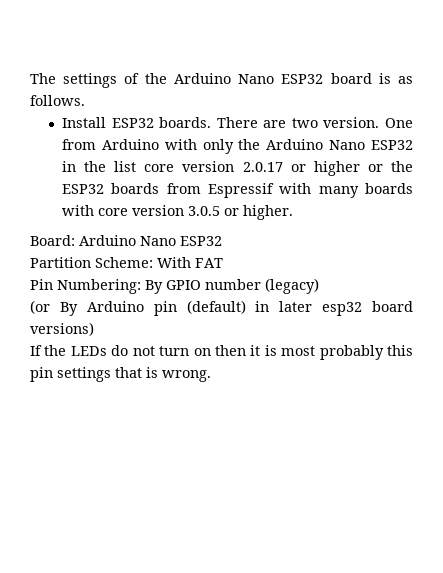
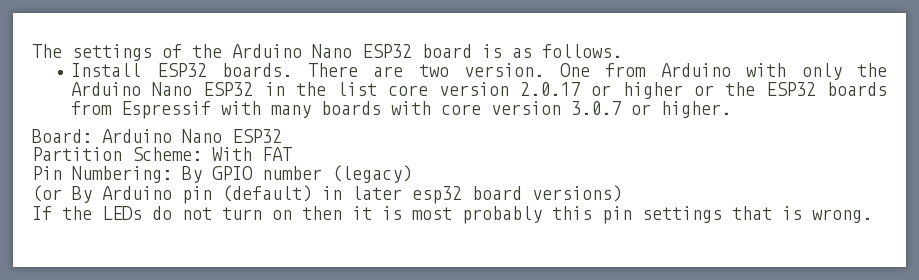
[187,206,220,216] 3.0.5 -> [571,101,622,115] 3.0.7

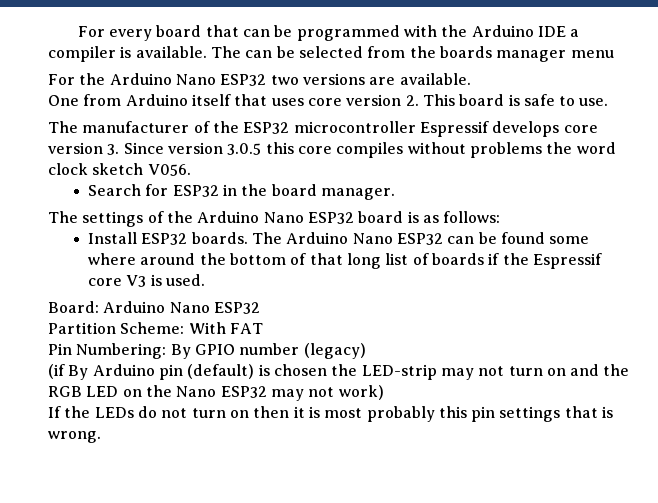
(32, 51) none -> [77,25,580,41] [48,46,614,62] [48,73,471,86] [48,94,609,106] [48,121,598,137] [48,142,616,158] [48,163,191,176] [88,184,396,200] For every board that can be programmed with the Arduino IDE a compiler is available. The can be selected from the boards manager menu // For the Arduino Nano ESP32 two versions are available. // One from Arduino itself that uses core version 2. This board is safe to use. // The manufacturer of the ESP32 microcontroller Espressif develops core version 3. Since version 3.0.5 this core compiles without problems the word clock sketch V056. // Search for ESP32 in the board manager. //
[542,44,622,58] follows. -> [443,211,501,223] follows:
[307,63,888,80] [71,82,888,99] [71,101,732,119] There are two version. One from Arduino with only the Arduino Nano ESP32 in the list core version 2.0.17 or higher or the ESP32 boards from Espressif with many boards with core version 3.0.7 or higher. -> [252,232,590,245] [88,253,603,269] [88,274,206,287] The Arduino Nano ESP32 can be found some where around the bottom of that long list of boards if the Espressif core V3 is used.
[32,185,62,202] (or -> [48,364,65,379] (if
[322,185,622,204] in later esp32 board versions) -> [258,364,630,380] [48,385,384,401] is chosen the LED-strip may not turn on and the RGB LED on the Nano ESP32 may not work)

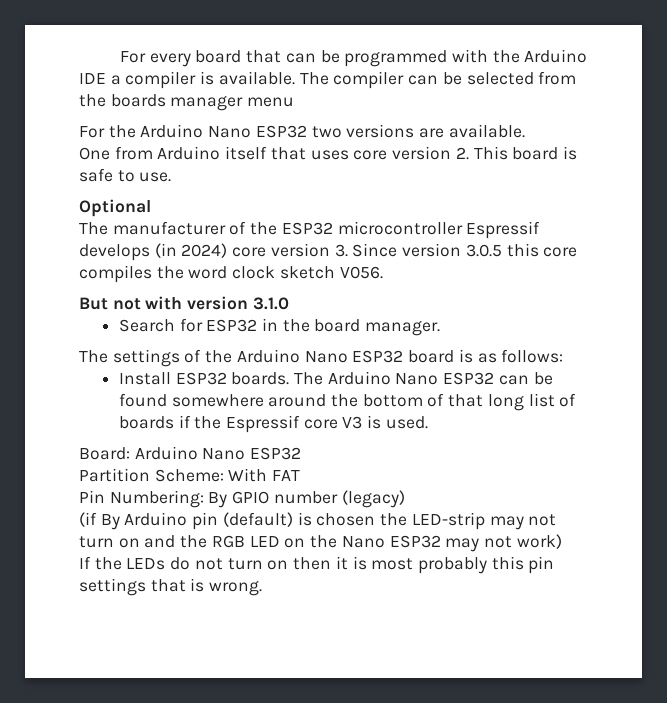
(241, 52) none -> [333,71,405,89] compiler
(609, 102) none -> [79,199,151,217] // Optional
(560, 129) none -> [154,243,228,258] (in 2024)
[407,142,542,158] without problems -> (152, 274) none
(191, 170) none -> [79,296,289,310] // But not with version 3.1.0
[549,236,590,244] [88,253,137,265] some where -> [171,394,264,407] somewhere

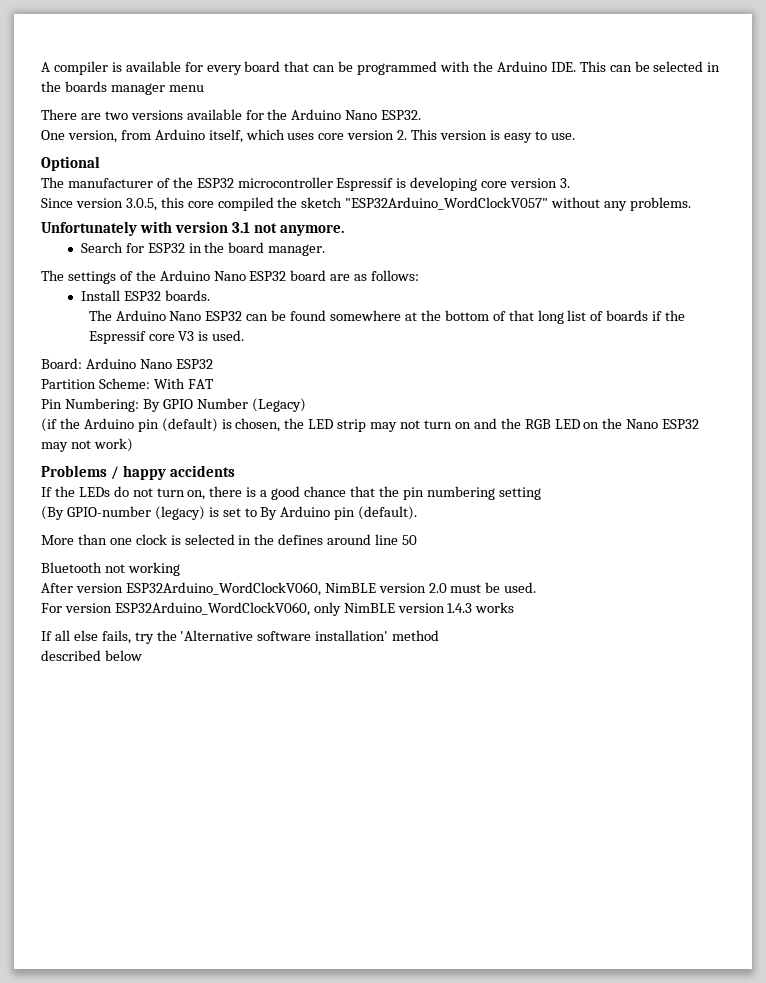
[119,51,146,63] For -> [41,61,203,75] A compiler is available for
[79,71,405,89] IDE a compiler is available. The compiler -> [550,61,606,72] IDE. This
[538,71,577,85] from -> [707,62,721,72] in
[79,124,525,138] For the Arduino Nano ESP32 two versions are available. -> [41,109,422,120] There are two versions available for the Arduino Nano ESP32.
(110, 153) none -> [67,130,117,143] version,
[225,146,306,160] itself that -> [208,129,285,143] itself, which
[512,146,577,160] [79,168,113,182] board is safe -> [440,130,532,143] version is easy
[79,243,228,261] develops (in 2024) -> [396,177,478,191] is developing
(348, 250) none -> (571, 183) //
[465,244,502,257] 3.0.5 -> [125,198,157,211] 3.0.5,
[79,265,383,283] [79,296,289,310] compiles the word clock sketch V056. // But not with version 3.1.0 -> [217,197,692,211] [41,221,344,236] compiled the sketch "ESP32Arduino_WordClockV057" without any problems. // Unfortunately with version 3.1 not anymore.
[458,349,473,363] is -> [330,274,351,281] are
(290, 378) none -> (210, 295) //
[268,394,327,407] around -> [404,312,417,321] at
[273,490,405,508] number (legacy) -> [196,398,306,412] Number (Legacy)
[100,514,120,530] By -> [59,418,80,429] the
[316,512,485,530] chosen the LED-strip -> [235,418,367,432] chosen, the LED strip
(562, 541) none -> [41,465,235,480] // Problems / happy accidents
[267,556,555,574] [79,578,263,596] on then it is most probably this pin settings that is wrong. -> [187,486,541,500] [41,506,418,520] [41,534,418,545] [41,562,180,576] [41,582,537,596] [41,602,515,616] [41,630,440,644] [41,650,142,661] on, there is a good chance that the pin numbering setting // (By GPIO-number (legacy) is set to By Arduino pin (default). // More than one clock is selected in the defines around line 50 // Bluetooth not working // After version ESP32Arduino_WordClockV060, NimBLE version 2.0 must be used. // For version ESP32Arduino_WordClockV060, only NimBLE version 1.4.3 works // If all else fails, try the 'Alternative software installation' method // described below

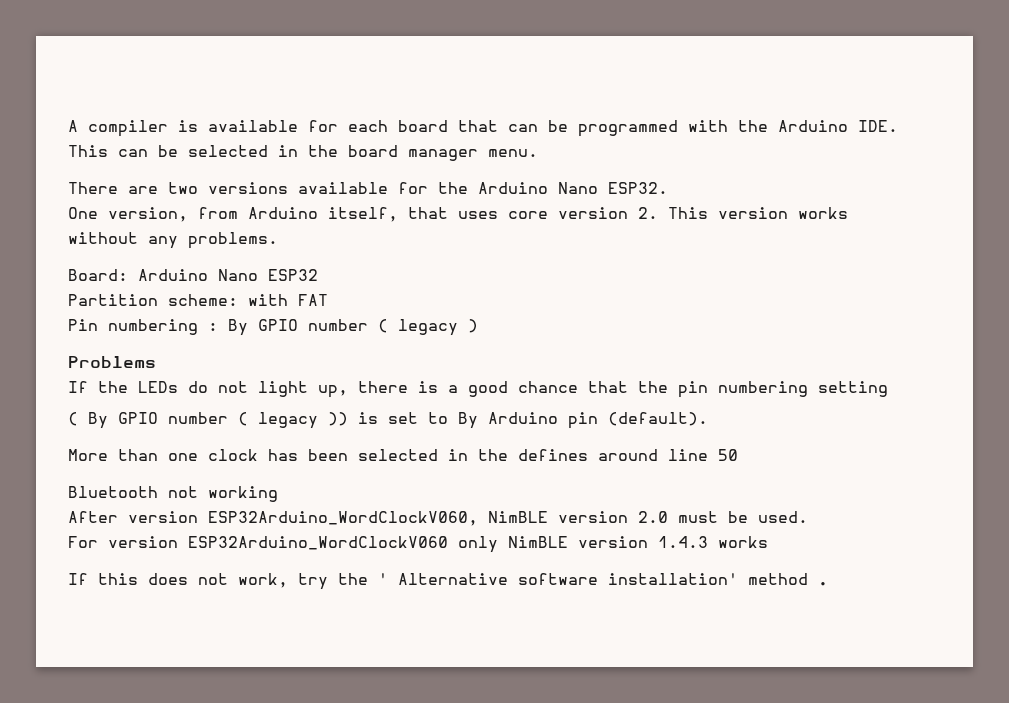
[206,65,242,75] every -> [348,120,388,132] each
[64,81,204,95] boards manager menu -> [348,145,538,161] board manager menu.
[245,129,285,140] which -> [408,207,448,219] that
[489,130,575,143] [41,156,100,171] [41,177,571,191] [41,197,692,211] [41,221,344,236] [80,242,326,256] [41,270,420,284] [80,290,210,301] [88,310,686,324] [88,330,245,344] is easy to use. // Optional // The manufacturer of the ESP32 microcontroller Espressif is developing core version 3. // Since version 3.0.5, this core compiled the sketch "ESP32Arduino_WordClockV057" without any problems. // Unfortunately with version 3.1 not anymore. // Search for ESP32 in the board manager. // The settings of the Arduino Nano ESP32 board are as follows: // Install ESP32 boards. // The Arduino Nano ESP32 can be found somewhere at the bottom of that long list of boards if the Espressif core V3 is used. -> [798,207,848,219] [68,232,278,249] works without any problems.
[98,378,185,389] Scheme: With -> [168,294,288,306] scheme: with
[64,398,306,412] [41,418,700,432] [41,438,133,452] [41,465,235,480] Numbering: By GPIO Number (Legacy) // (if the Arduino pin (default) is chosen, the LED strip may not turn on and the RGB LED on the Nano ESP32 may not work) // Problems / happy accidents -> [108,319,478,336] [68,356,156,368] numbering : By GPIO number ( legacy ) // Problems
[156,488,206,500] turn on, -> [258,381,348,398] light up,
[41,506,205,520] (By GPIO-number (legacy) -> [68,412,348,429] ( By GPIO number ( legacy ))
[170,535,181,545] is -> [268,449,348,461] has been
[114,602,310,616] ESP32Arduino_WordClockV060, -> [188,536,448,550] ESP32Arduino_WordClockV060
[54,630,254,644] all else fails, try the 'Alternative -> [98,573,508,590] this does not work, try the ' Alternative
[41,650,142,661] // described below -> [818,582,828,586] .

